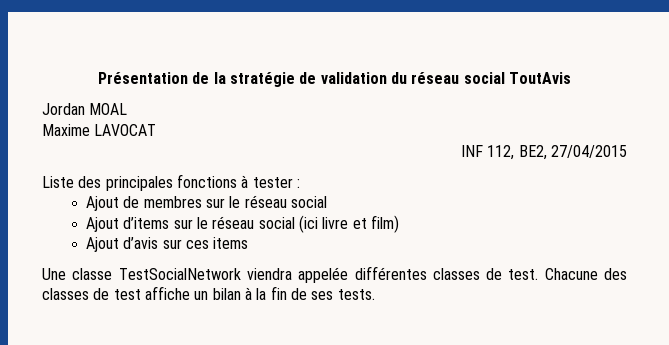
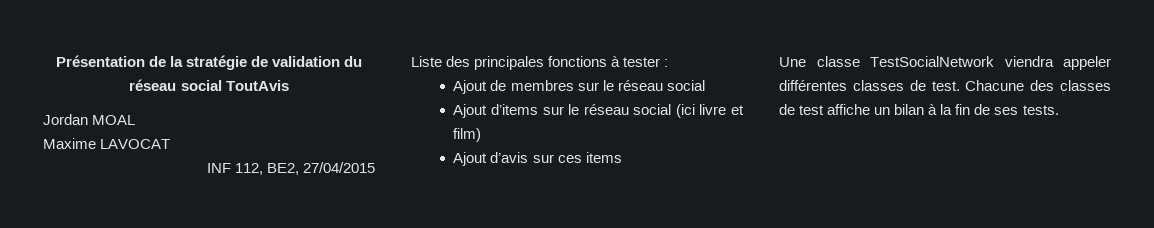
[298,267,349,283] appelée -> [1063,56,1111,70] appeler

